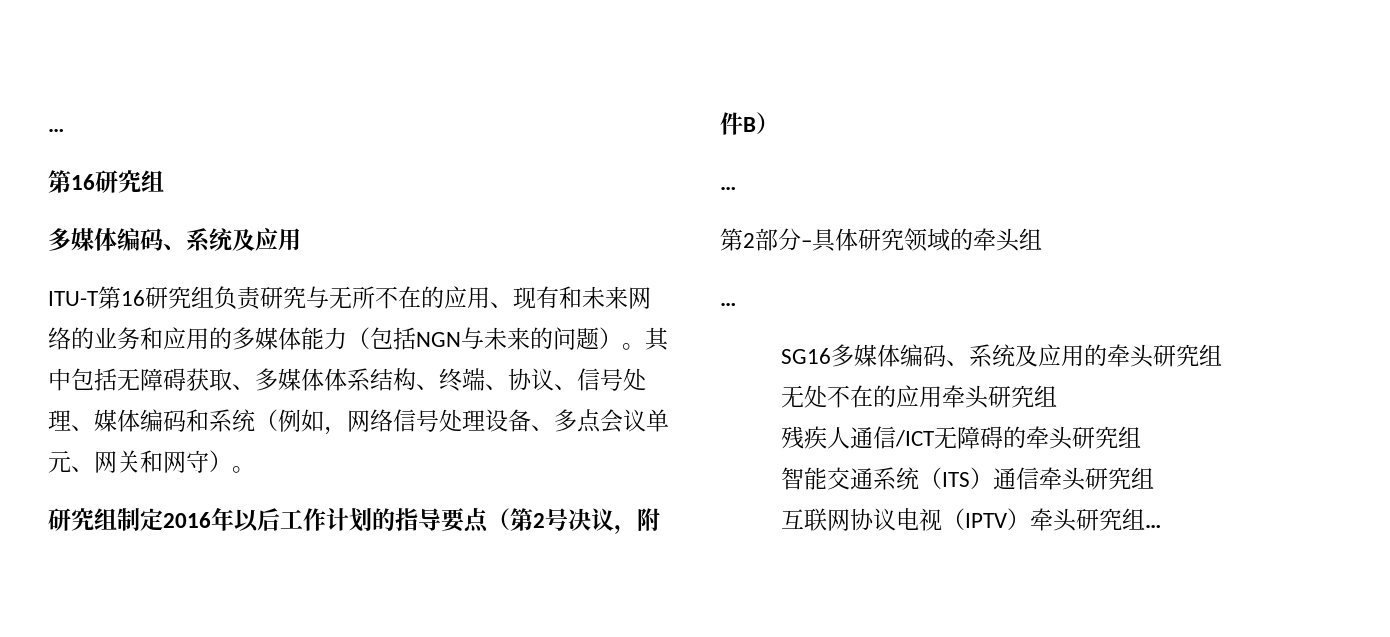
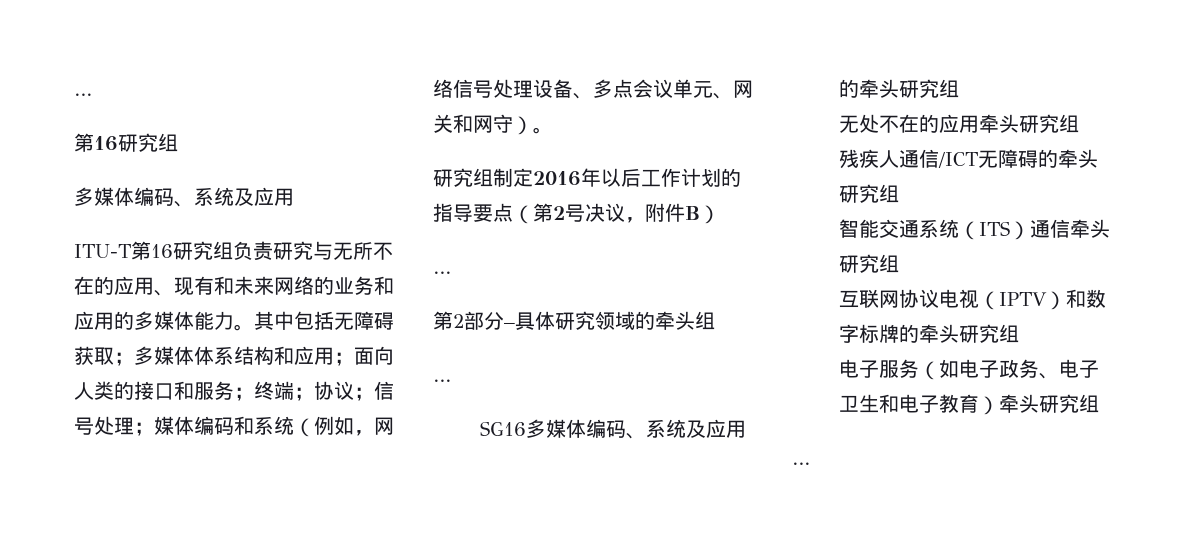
[347,327,622,350] （包括NGN与未来的问题） -> (234, 320) none
[232,384,255,390] 、 -> [114,352,134,366] ；
[416,368,646,392] [48,410,94,431] 、终端、协议、信号处理、 -> [274,346,394,366] [74,381,394,401] [74,416,154,436] 和应用；面向人类的接口和服务；终端；协议；信号处理；
[1030,508,1146,532] 牵头研究组 -> [1066,289,1107,308] [839,324,1020,343] [839,359,1100,380] [839,394,1100,415] 和数字标牌的牵头研究组 // 电子服务（如电子政务、电子卫生和电子教育）牵头研究组 //

